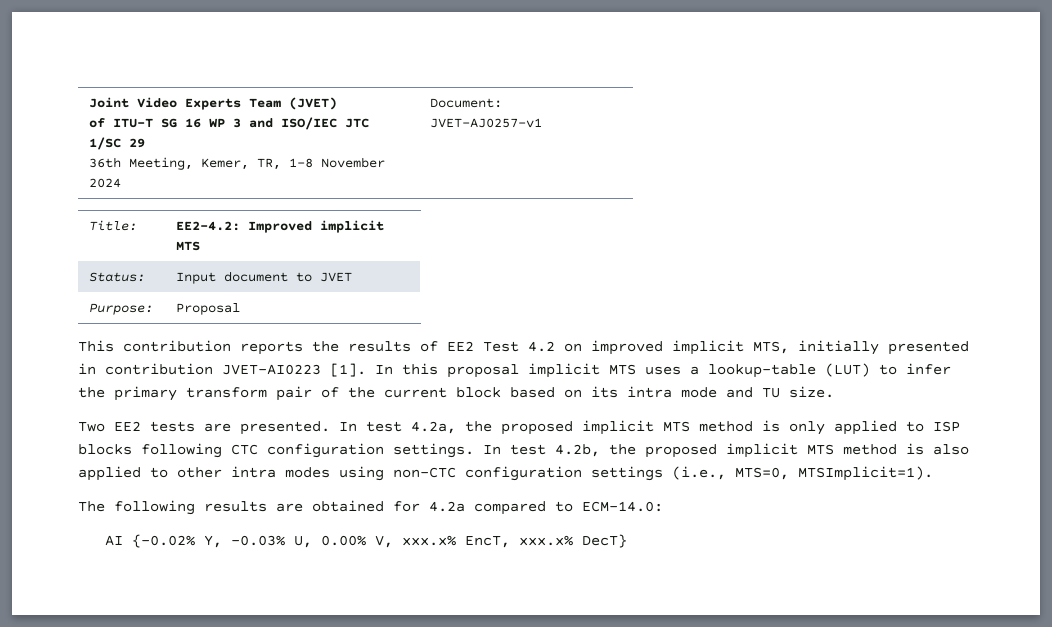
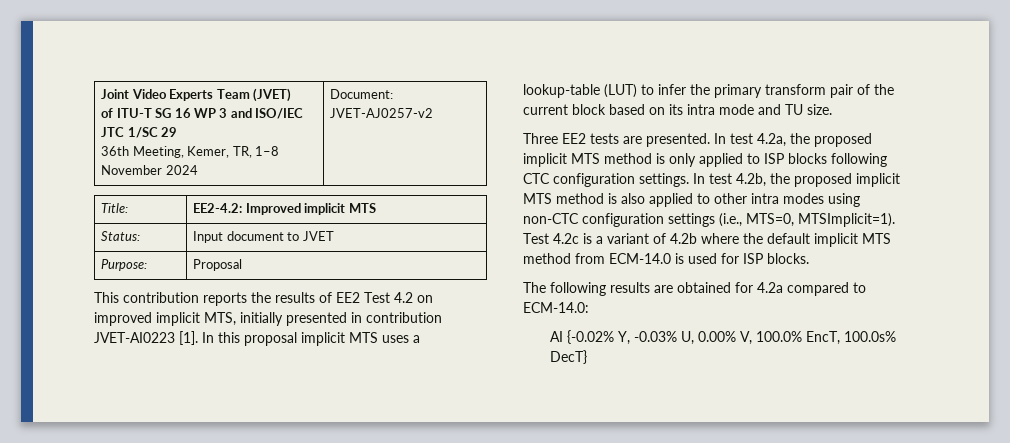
[430,118,543,128] JVET-AJ0257-v1 -> [330,108,434,118] JVET-AJ0257-v2
[78,422,105,432] Two -> [523,133,558,144] Three
(933, 473) none -> [523,233,891,247] [523,253,809,264] Test 4.2c is a variant of 4.2b where the default implicit MTS method from ECM-14.0 is used for ISP blocks.
[402,535,574,548] xxx.x% EncT, xxx.x% -> [755,331,896,345] 100.0% EncT, 100.0s%

